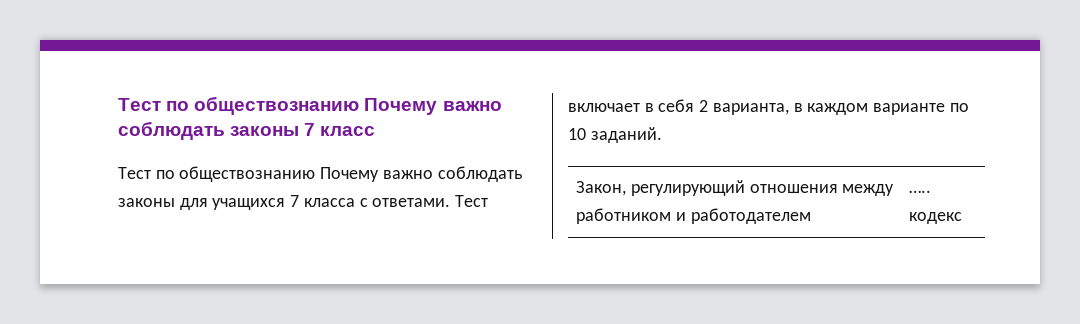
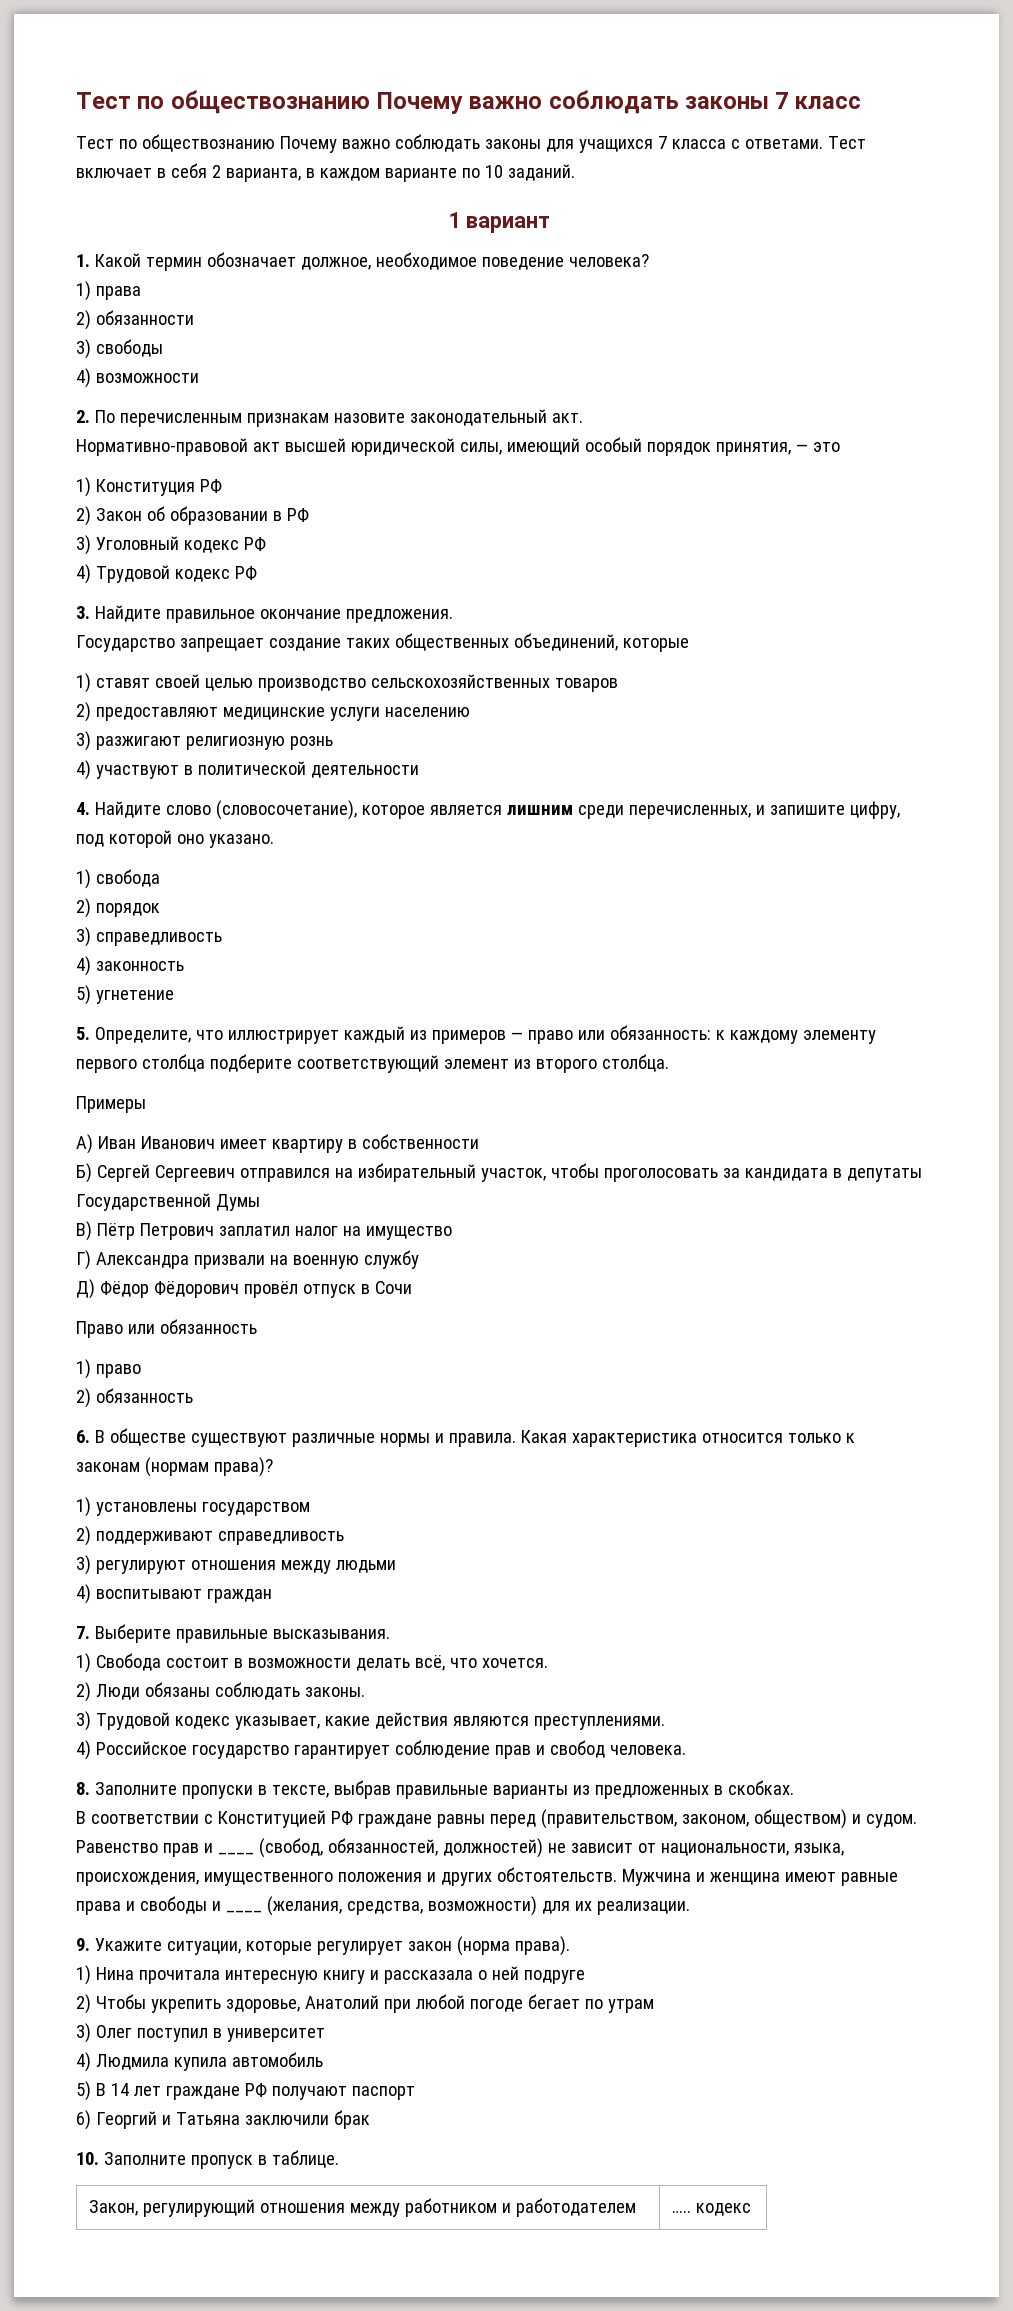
(662, 135) none -> [448,212,551,233] [76,252,649,271] [76,281,141,301] [76,310,194,330] [76,339,163,359] [76,368,199,388] [76,409,583,427] [76,437,840,456] [76,477,222,497] [76,506,309,526] [76,535,266,555] [76,564,257,584] [76,605,453,623] [76,633,689,652] [76,673,618,693] [76,702,470,722] [76,731,333,751] [76,760,419,780] [76,800,900,820] [76,830,274,848] [76,869,160,889] [76,898,160,918] [76,927,222,947] [76,956,184,976] [76,985,174,1005] [76,1025,876,1044] [76,1054,669,1073] [76,1096,146,1113] [76,1134,479,1154] [76,1163,922,1183] [76,1193,260,1211] [76,1221,452,1241] [76,1250,419,1270] [76,1279,412,1299] [76,1319,257,1338] [76,1359,141,1379] [76,1388,193,1408] [76,1428,855,1447] [76,1457,273,1477] [76,1497,310,1517] [76,1526,344,1546] [76,1555,396,1575] [76,1584,272,1604] [76,1624,390,1643] [76,1653,548,1673] [76,1682,365,1702] [76,1711,665,1731] [76,1740,686,1760] [76,1780,794,1799] [76,1809,917,1829] [76,1838,844,1858] [76,1867,898,1886] [76,1896,690,1916] [76,1936,570,1956] [76,1965,585,1985] [76,1994,654,2014] [76,2023,325,2043] [76,2052,323,2072] [76,2081,415,2101] [76,2110,370,2130] [76,2150,339,2169] // 1 вариант // 1. Какой термин обозначает должное, необходимое поведение человека? // 1) права // 2) обязанности // 3) свободы // 4) возможности // 2. По перечисленным признакам назовите законодательный акт. // Нормативно-правовой акт высшей юридической силы, имеющий особый порядок принятия, — это // 1) Конституция РФ // 2) Закон об образовании в РФ // 3) Уголовный кодекс РФ // 4) Трудовой кодекс РФ // 3. Найдите правильное окончание предложения. // Государство запрещает создание таких общественных объединений, которые // 1) ставят своей целью производство сельскохозяйственных товаров // 2) предоставляют медицинские услуги населению // 3) разжигают религиозную рознь // 4) участвуют в политической деятельности // 4. Найдите слово (словосочетание), которое является лишним среди перечисленных, и запишите цифру, под которой оно указано. // 1) свобода // 2) порядок // 3) справедливость // 4) законность // 5) угнетение // 5. Определите, что иллюстрирует каждый из примеров — право или обязанность: к каждому элементу первого столбца подберите соответствующий элемент из второго столбца. // Примеры // А) Иван Иванович имеет квартиру в собственности // Б) Сергей Сергеевич отправился на избирательный участок, чтобы проголосовать за кандидата в депутаты Государственной Думы // В) Пётр Петрович заплатил налог на имущество // Г) Александра призвали на военную службу // Д) Фёдор Фёдорович провёл отпуск в Сочи // Право или обязанность // 1) право // 2) обязанность // 6. В обществе существуют различные нормы и правила. Какая характеристика относится только к законам (нормам права)? // 1) установлены государством // 2) поддерживают справедливость // 3) регулируют отношения между людьми // 4) воспитывают граждан // 7. Выберите правильные высказывания. // 1) Свобода состоит в возможности делать всё, что хочется. // 2) Люди обязаны соблюдать законы. // 3) Трудовой кодекс указывает, какие действия являются преступлениями. // 4) Российское государство гарантирует соблюдение прав и свобод человека. // 8. Заполните пропуски в тексте, выбрав правильные варианты из предложенных в скобках. // В соответствии с Конституцией РФ граждане равны перед (правительством, законом, обществом) и судом. Равенство прав и ____ (свобод, обязанностей, должностей) не зависит от национальности, языка, происхождения, имущественного положения и других обстоятельств. Мужчина и женщина имеют равные права и свободы и ____ (желания, средства, возможности) для их реализации. // 9. Укажите ситуации, которые регулирует закон (норма права). // 1) Нина прочитала интересную книгу и рассказала о ней подруге // 2) Чтобы укрепить здоровье, Анатолий при любой погоде бегает по утрам // 3) Олег поступил в университет // 4) Людмила купила автомобиль // 5) В 14 лет граждане РФ получают паспорт // 6) Георгий и Татьяна заключили брак // 10. Заполните пропуск в таблице.

